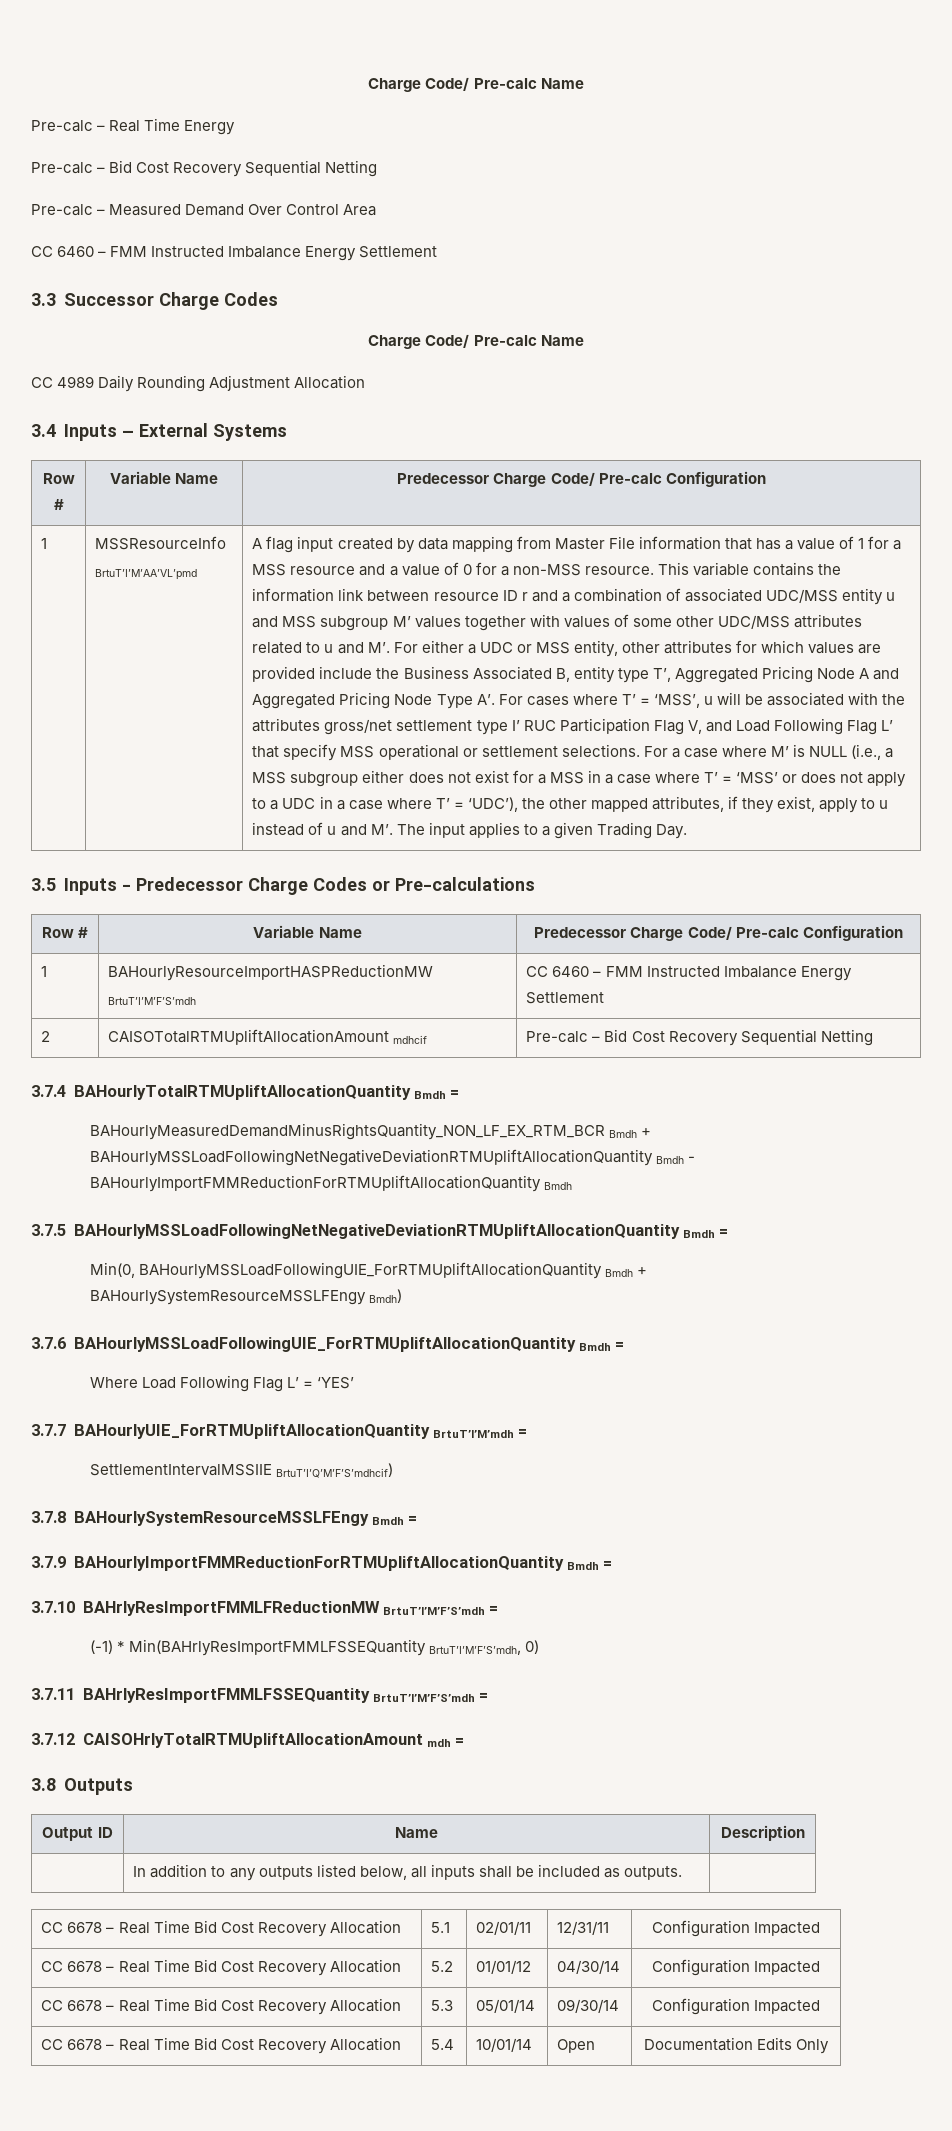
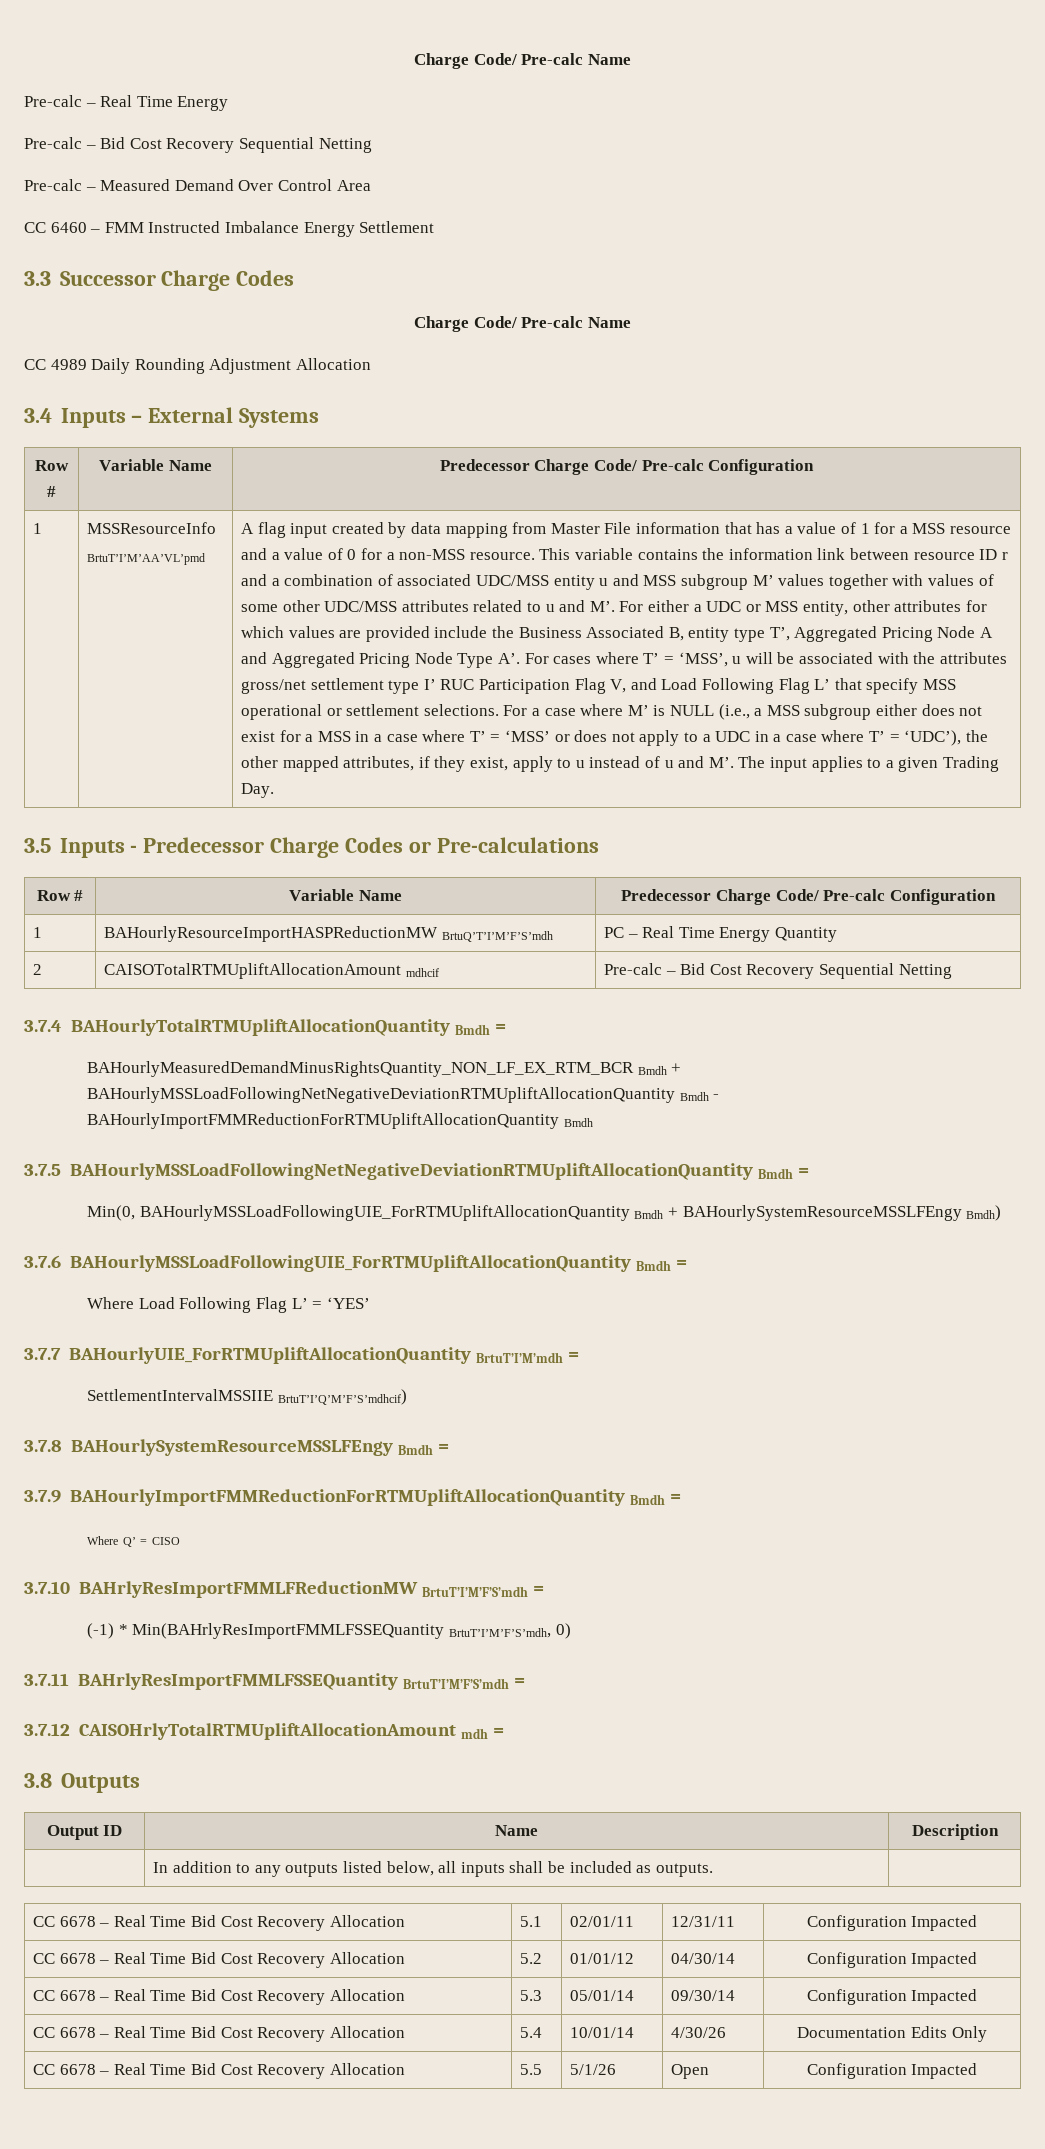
[108,997,197,1005] [526,966,852,981] [526,992,605,1004] BrtuT’I’M’F’S’mdh | CC 6460 – FMM Instructed Imbalance Energy Settlement -> [441,931,553,942] [604,926,838,942] BrtuQ’T’I’M’F’S’mdh | PC – Real Time Energy Quantity
(613, 1564) none -> [87,1536,180,1547] // Where Q’ = CISO
[557,2039,596,2053] Open -> [671,2027,727,2038] 4/30/26
(830, 2046) none -> [33,2063,405,2079] [520,2064,543,2075] [570,2064,617,2075] [671,2064,710,2079] [806,2063,978,2079] // CC 6678 – Real Time Bid Cost Recovery Allocation | 5.5 | 5/1/26 | Open | Configuration Impacted

